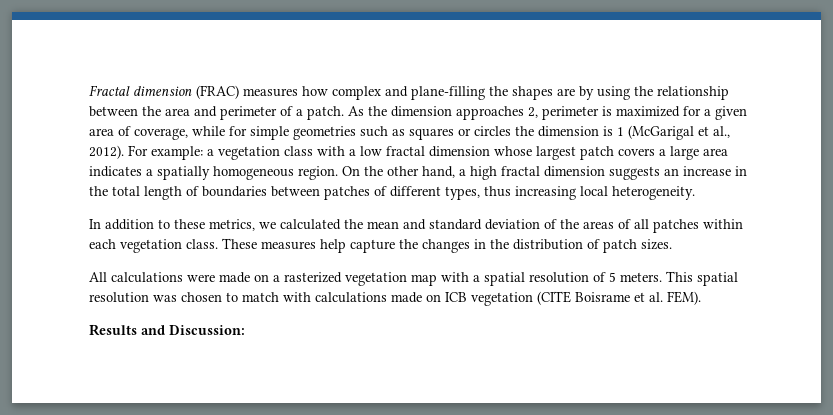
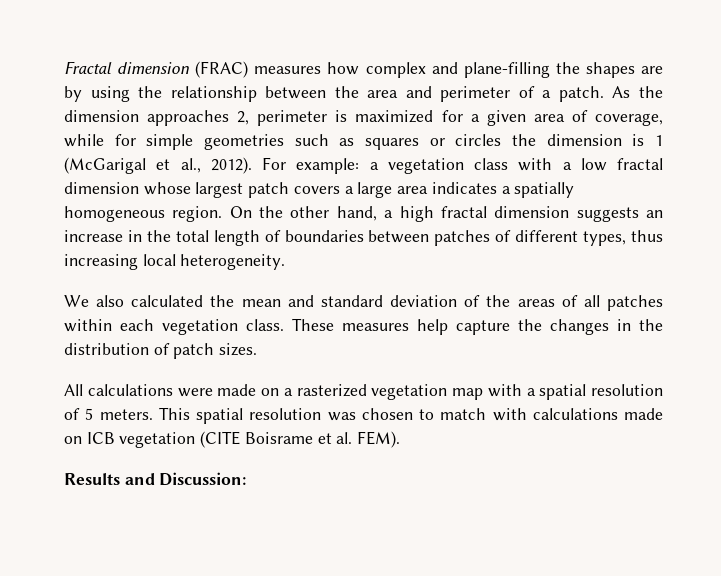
[89,219,276,231] In addition to these metrics, we -> [64,295,125,307] We also

